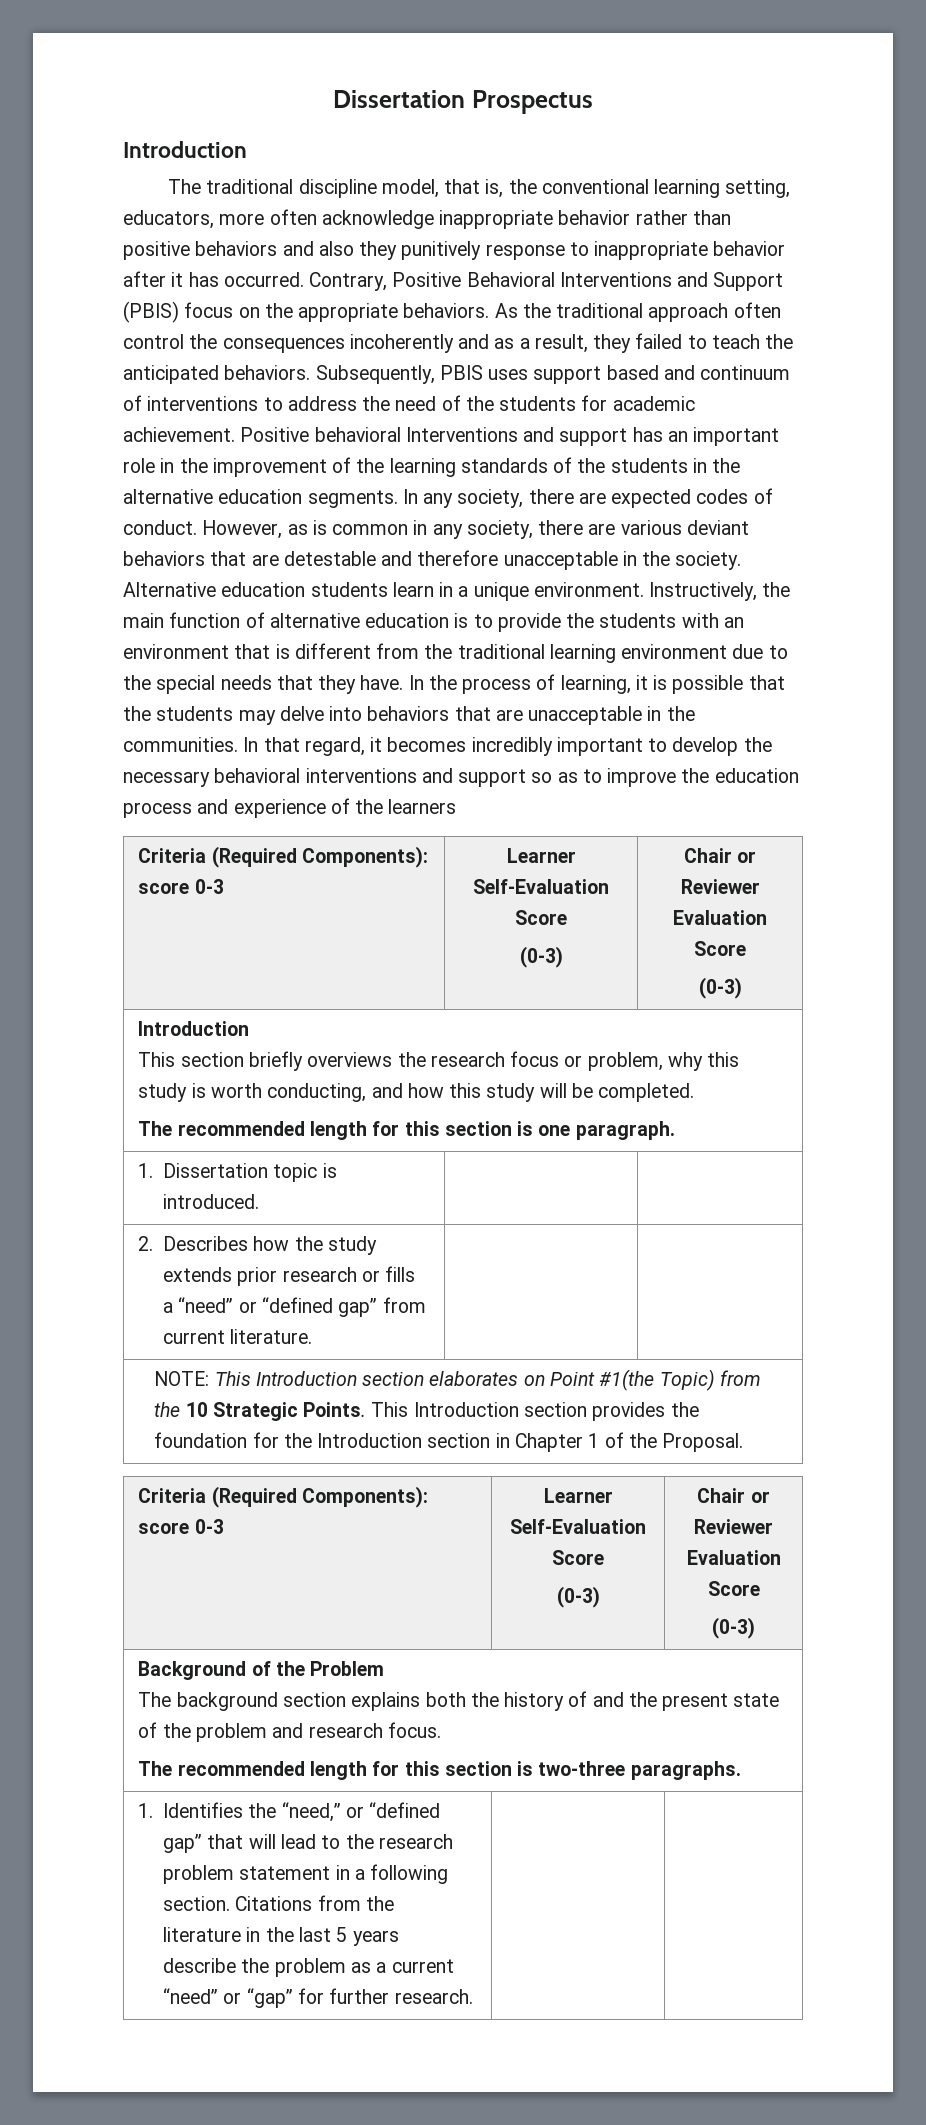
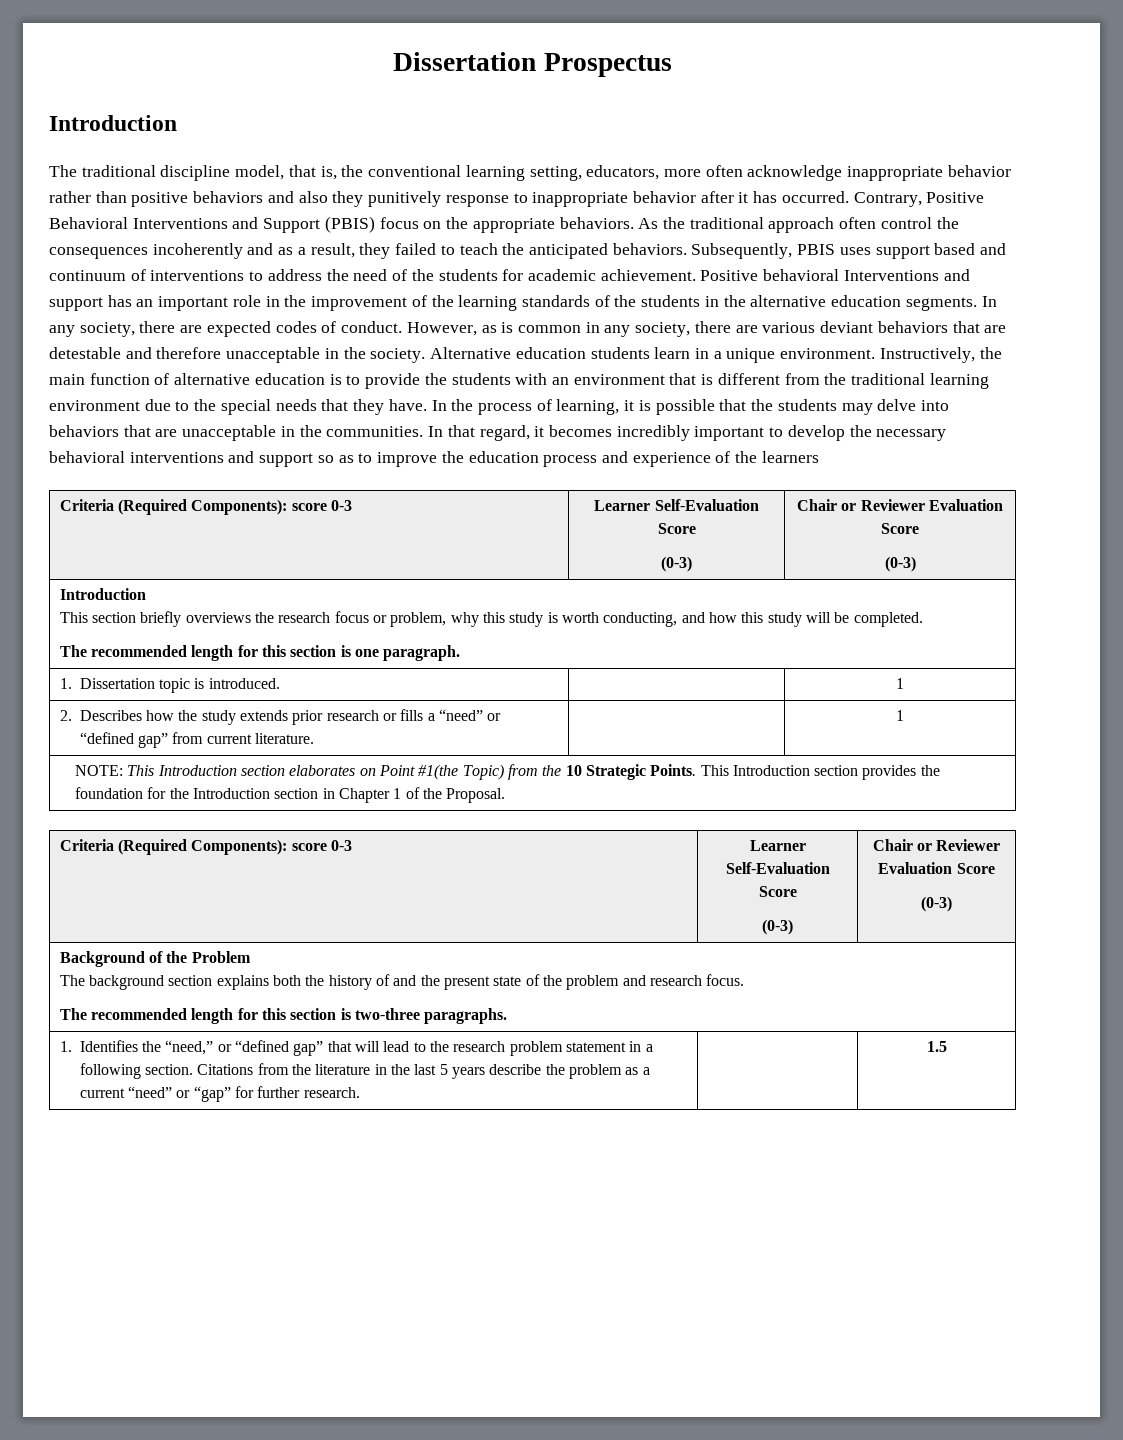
(260, 1201) none -> [896,678,904,689] 1
(313, 1336) none -> [896,710,904,721] 1
(473, 1996) none -> [926,1041,947,1052] 1.5

